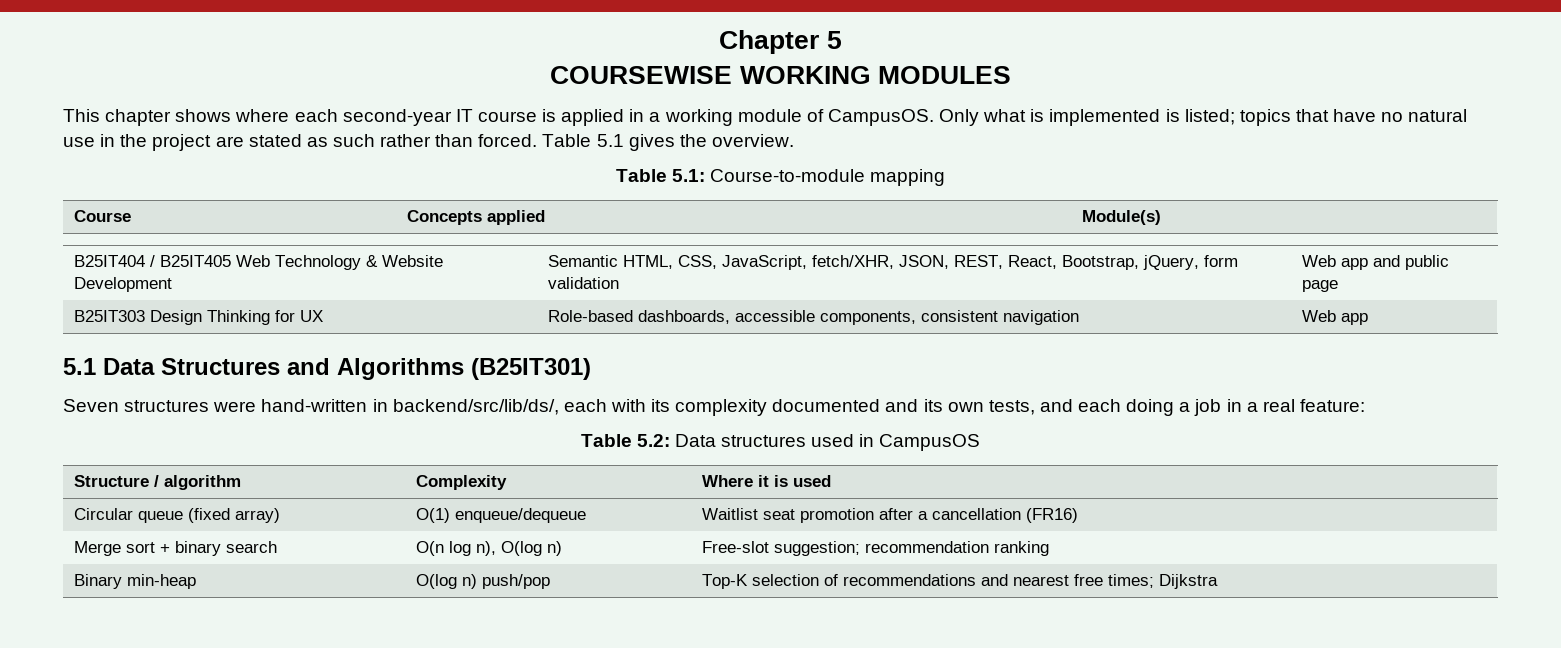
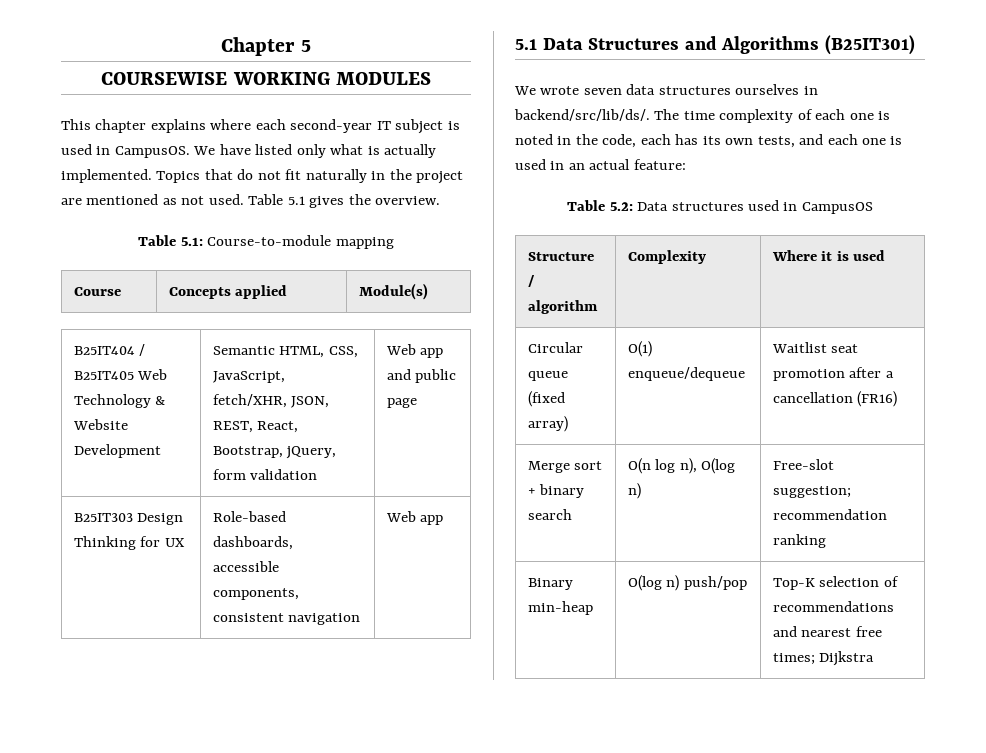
[175,109,232,122] shows -> [150,119,206,133] explains
[477,109,1468,126] [63,134,538,151] course is applied in a working module of CampusOS. Only what is implemented is listed; topics that have no natural use in the project are stated as such rather than forced. -> [395,119,460,134] [61,144,437,158] [61,169,464,184] [61,194,244,205] subject is used in CampusOS. We have listed only what is actually implemented. Topics that do not fit naturally in the project are mentioned as not used.
[63,399,919,416] Seven structures were hand-written in backend/src/lib/ds/, each with its complexity documented and -> [514,84,818,95] [514,109,891,123] [515,134,699,148] We wrote seven data structures ourselves in backend/src/lib/ds/. The time complexity of each one is noted in the code, each has
[1126,399,1295,416] doing a job in a real -> [862,136,903,145] [515,159,631,170] one is used in an actual

